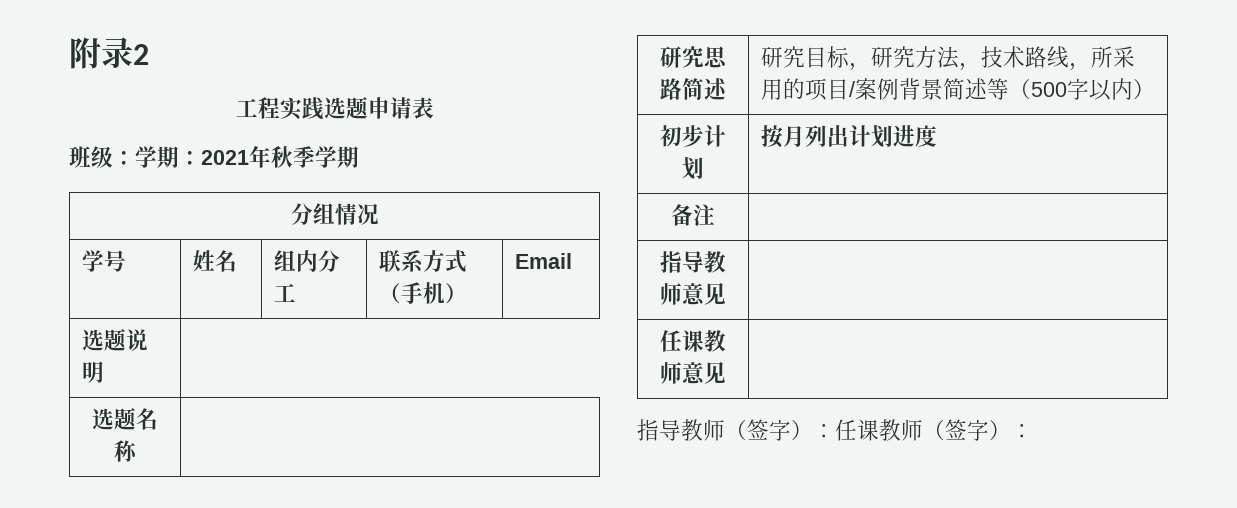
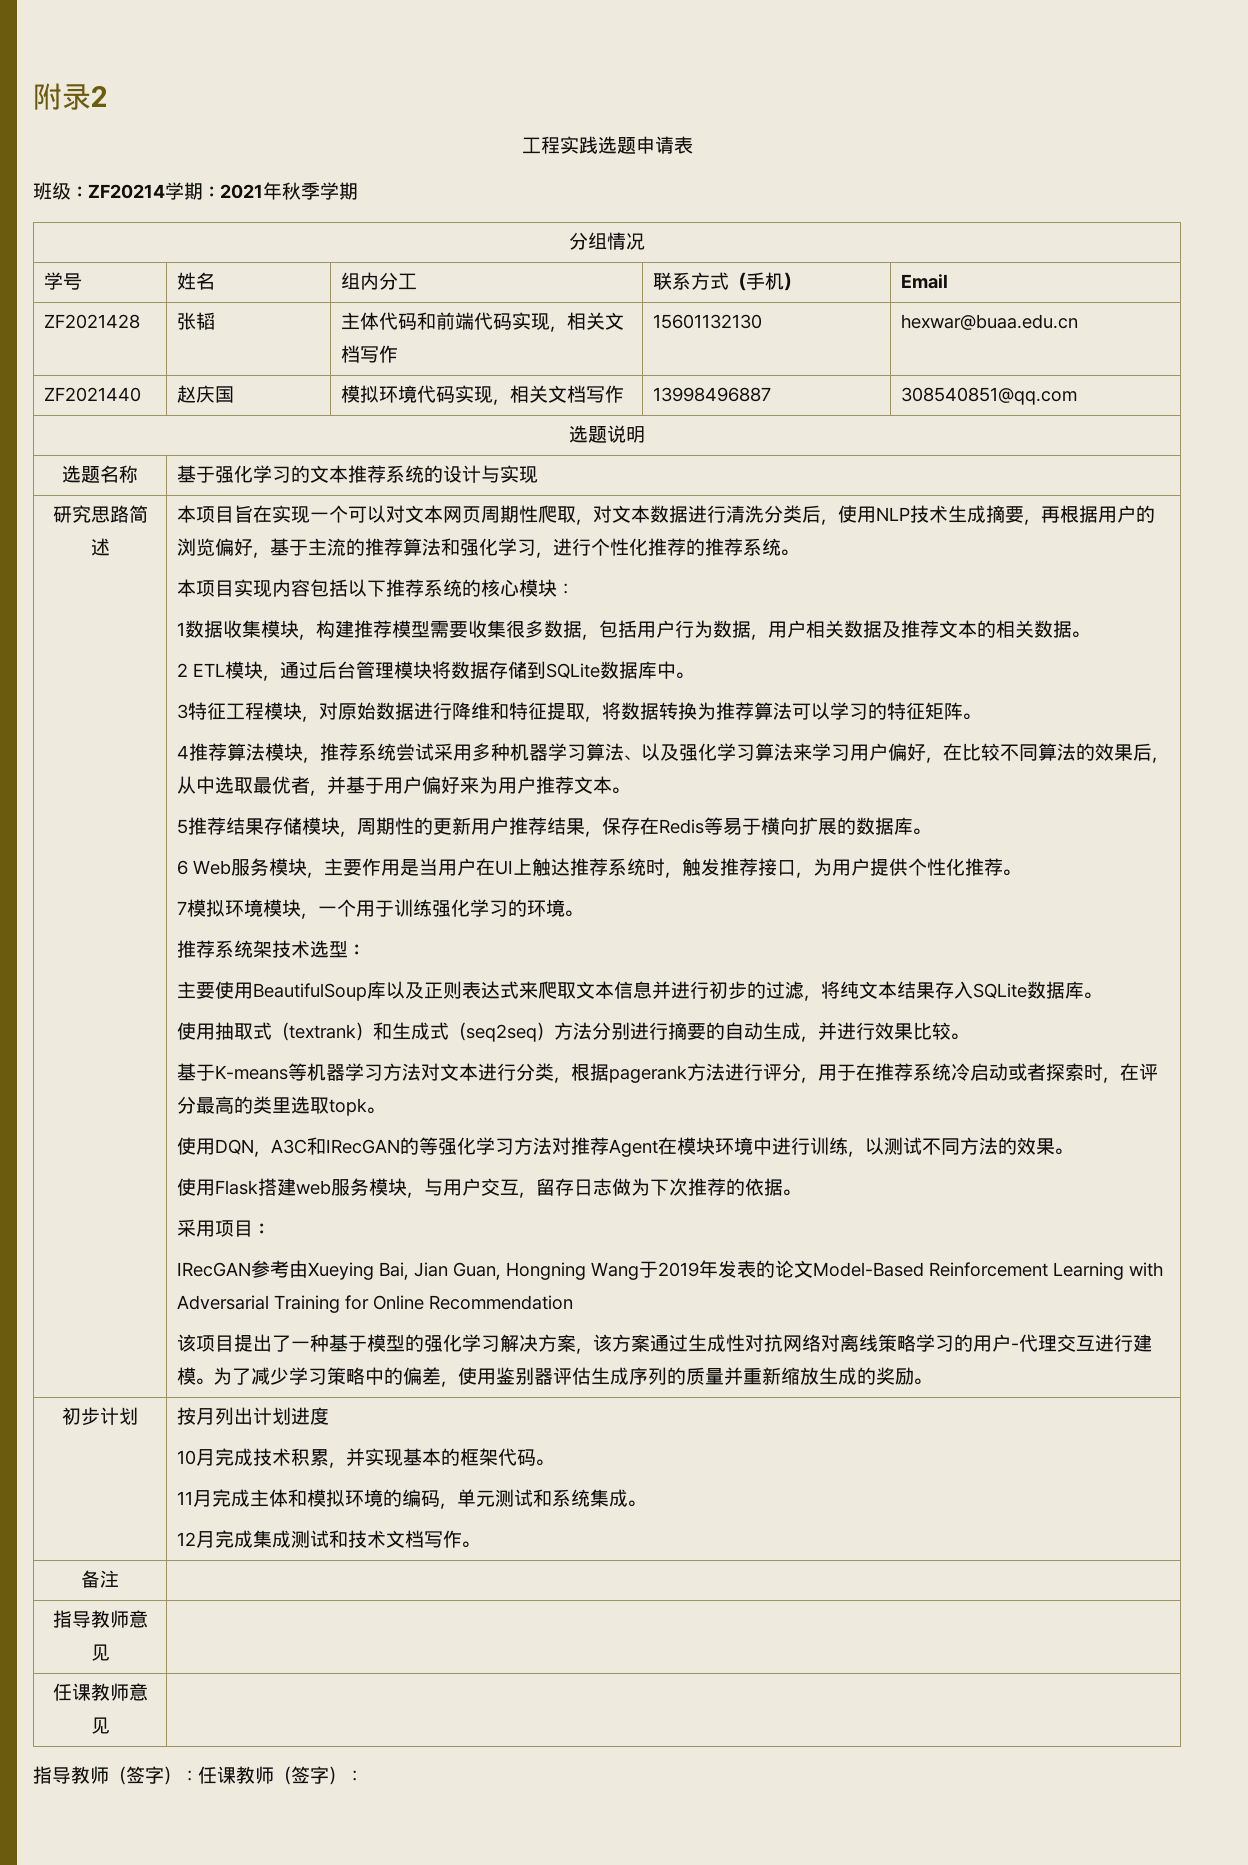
(135, 158) none -> [88,184,165,199] ZF20214
[81,328,148,351] [81,361,104,383] [92,407,158,430] [114,440,138,462] [660,46,728,68] [660,78,727,100] [760,46,1135,71] [760,78,1155,101] 选题说明 // 选题名称 | // 研究思路简述 | 研究目标，研究方法，技术路线，所采用的项目/案例背景简述等（500字以内） -> [44,314,141,329] [177,312,216,330] [341,312,625,332] [341,345,399,363] [653,314,763,329] [901,314,1079,330] [44,387,142,402] [177,385,235,403] [341,385,625,405] [653,387,772,402] [901,387,1078,405] [569,425,645,443] [62,465,138,483] [177,465,539,483] [52,505,148,523] [90,538,110,556] [177,505,1156,525] [177,538,799,558] [177,579,575,597] [177,620,1090,640] [177,661,694,681] [177,702,981,722] [177,743,1170,763] [177,776,630,796] [177,817,931,837] [177,858,1021,878] [177,899,583,919] [177,940,366,958] [177,981,1102,1001] [177,1022,969,1042] [177,1063,1159,1083] [177,1096,385,1116] [177,1137,1073,1157] [177,1178,801,1198] [177,1219,271,1237] [177,1260,1164,1280] [177,1295,574,1313] [177,1334,1153,1354] [177,1367,932,1387] ZF2021428 | 张韬 | 主体代码和前端代码实现，相关文档写作 | 15601132130 | hexwar@buaa.edu.cn // ZF2021440 | 赵庆国 | 模拟环境代码实现，相关文档写作 | 13998496887 | 308540851@qq.com // 选题说明 // 选题名称 | 基于强化学习的文本推荐系统的设计与实现 // 研究思路简述 | 本项目旨在实现一个可以对文本网页周期性爬取，对文本数据进行清洗分类后，使用NLP技术生成摘要，再根据用户的浏览偏好，基于主流的推荐算法和强化学习，进行个性化推荐的推荐系统。 // 本项目实现内容包括以下推荐系统的核心模块： // 1数据收集模块，构建推荐模型需要收集很多数据，包括用户行为数据，用户相关数据及推荐文本的相关数据。 // 2 ETL模块，通过后台管理模块将数据存储到SQLite数据库中。 // 3特征工程模块，对原始数据进行降维和特征提取，将数据转换为推荐算法可以学习的特征矩阵。 // 4推荐算法模块，推荐系统尝试采用多种机器学习算法、以及强化学习算法来学习用户偏好，在比较不同算法的效果后，从中选取最优者，并基于用户偏好来为用户推荐文本。 // 5推荐结果存储模块，周期性的更新用户推荐结果，保存在Redis等易于横向扩展的数据库。 // 6 Web服务模块，主要作用是当用户在UI上触达推荐系统时，触发推荐接口，为用户提供个性化推荐。 // 7模拟环境模块，一个用于训练强化学习的环境。 // 推荐系统架技术选型： // 主要使用BeautifulSoup库以及正则表达式来爬取文本信息并进行初步的过滤，将纯文本结果存入SQLite数据库。 // 使用抽取式（textrank）和生成式（seq2seq）方法分别进行摘要的自动生成，并进行效果比较。 // 基于K-means等机器学习方法对文本进行分类，根据pagerank方法进行评分，用于在推荐系统冷启动或者探索时，在评分最高的类里选取topk。 // 使用DQN，A3C和IRecGAN的等强化学习方法对推荐Agent在模块环境中进行训练，以测试不同方法的效果。 // 使用Flask搭建web服务模块，与用户交互，留存日志做为下次推荐的依据。 // 采用项目： // IRecGAN参考由Xueying Bai, Jian Guan, Hongning Wang于2019年发表的论文Model-Based Reinforcement Learning with Adversarial Training for Online Recommendation // 该项目提出了一种基于模型的强化学习解决方案，该方案通过生成性对抗网络对离线策略学习的用户-代理交互进行建模。为了减少学习策略中的偏差，使用鉴别器评估生成序列的质量并重新缩放生成的奖励。
(937, 136) none -> [177,1448,554,1468] [177,1489,646,1509] [177,1530,480,1548] // 10月完成技术积累，并实现基本的框架代码。 // 11月完成主体和模拟环境的编码，单元测试和系统集成。 // 12月完成集成测试和技术文档写作。

